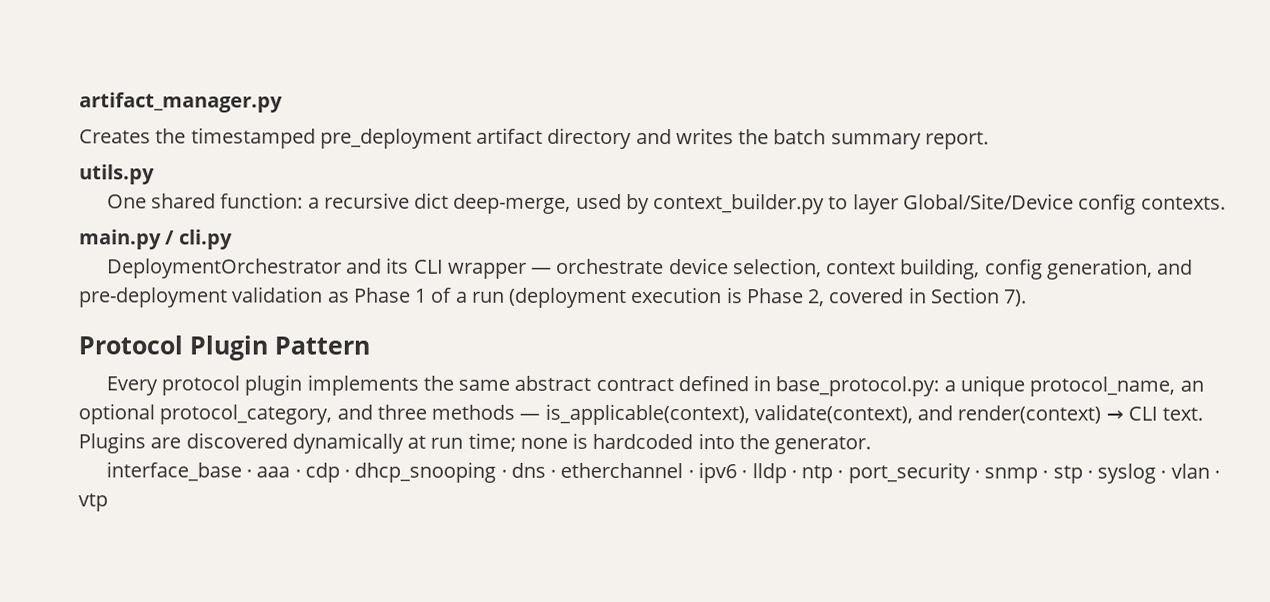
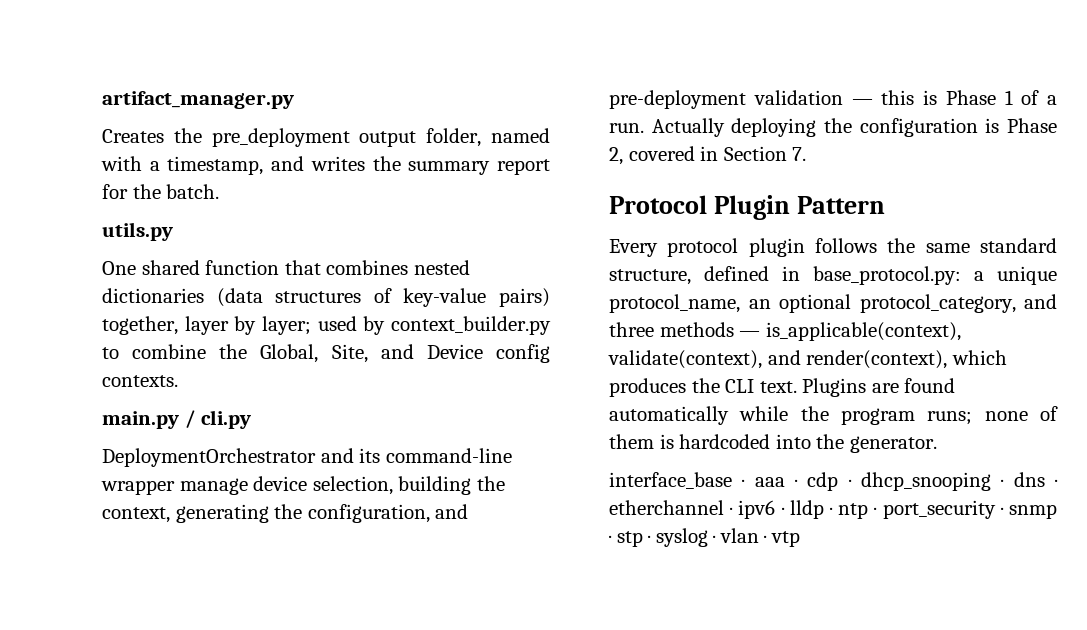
[190,127,989,150] [79,164,155,185] [106,192,1075,215] timestamped pre_deployment artifact directory and writes the batch summary report. // utils.py // One shared function: a recursive dict deep-merge, used by context_builder.py to layer Global/Site/Device -> [211,128,550,147] [101,156,550,175] [102,184,220,199] [102,222,173,241] [102,260,470,275] [102,288,550,307] [102,316,551,335] [102,344,483,363] pre_deployment output folder, named with a timestamp, and writes the summary report for the batch. // utils.py // One shared function that combines nested dictionaries (data structures of key-value pairs) together, layer by layer; used by context_builder.py to combine the Global, Site, and Device
[413,258,1194,280] [78,286,723,308] CLI wrapper — orchestrate device selection, context building, config generation, and pre-deployment validation as Phase 1 of a run (deployment execution -> [385,448,512,463] [101,476,505,495] [102,504,469,523] [609,90,1057,109] [609,118,978,137] command-line wrapper manage device selection, building the context, generating the configuration, and pre-deployment validation — this is Phase 1 of a run. Actually deploying the configuration
[1003,289,1028,307] 7). -> [792,147,807,161] 7.
[306,374,419,396] implements -> [815,238,877,253] follows
[514,375,674,392] abstract contract -> [980,238,1057,253] [609,269,691,285] standard structure,
[957,405,1204,424] [78,432,568,454] render(context) → CLI text. Plugins are discovered dynamically at run time; none -> [806,350,1007,369] [609,378,956,397] [609,406,1058,425] [609,434,654,449] render(context), which produces the CLI text. Plugins are found automatically while the program runs; none of them

